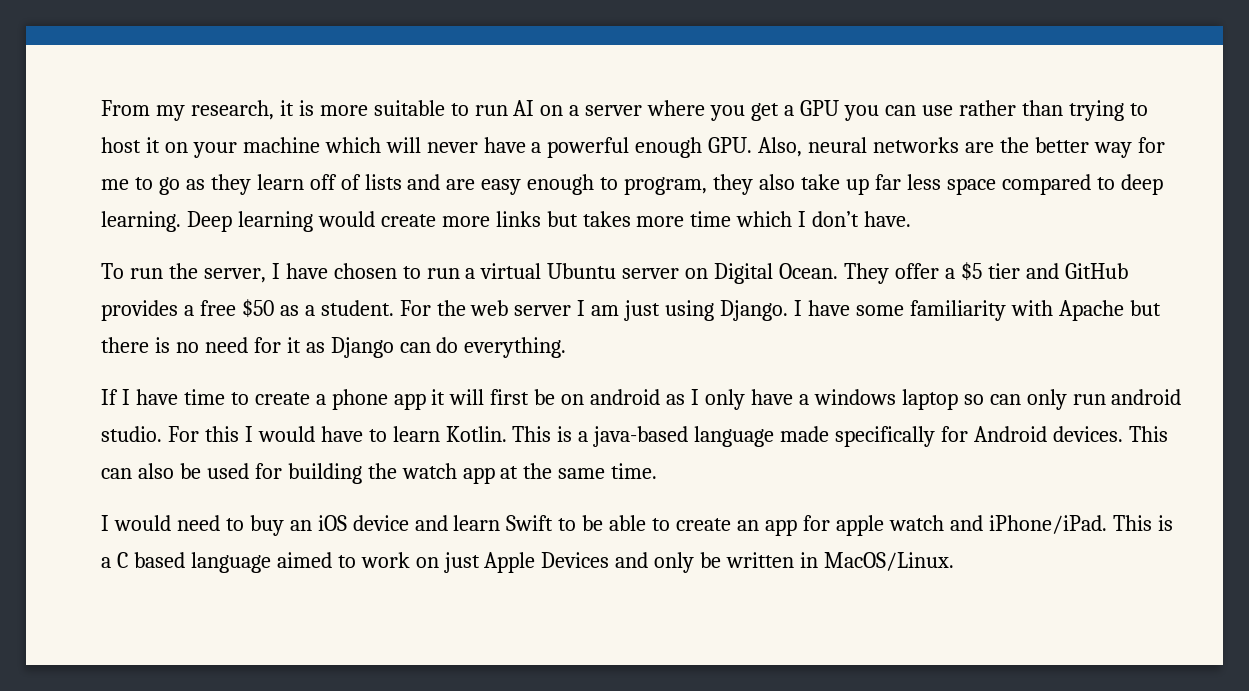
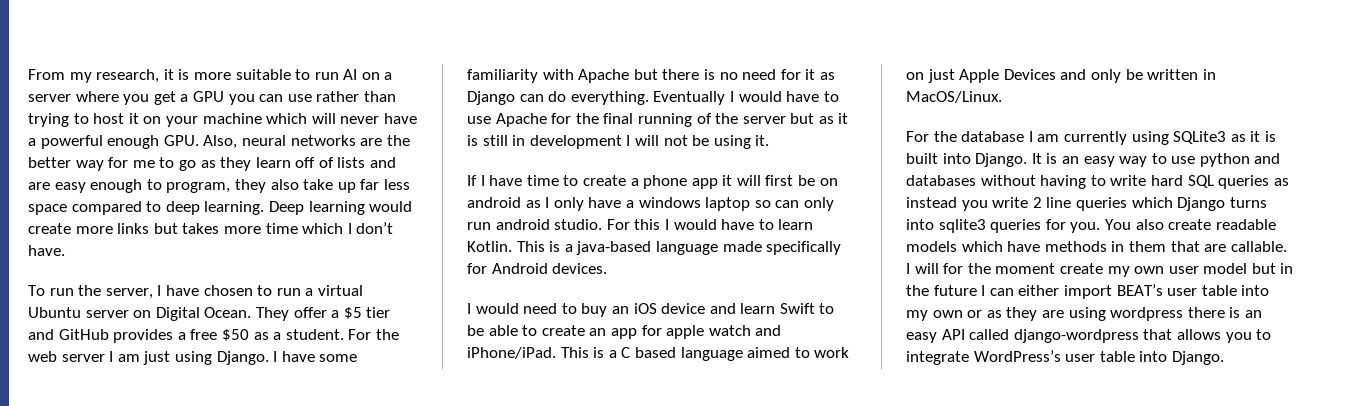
(567, 347) none -> [653,91,839,105] [467,113,849,127] [467,135,770,149] Eventually I would have to use Apache for the final running of the server but as it is still in development I will not be using it.
[1128,426,1168,442] [101,463,658,484] This can also be used for building the watch app at the same time. -> (608, 268) none
(955, 561) none -> [906,131,1276,145] [906,153,1281,167] [906,175,1289,189] [906,197,1267,211] [906,219,1276,233] [906,241,1287,252] [906,263,1294,277] [906,284,1270,299] [906,307,1262,321] [906,329,1272,343] [906,350,1224,365] // For the database I am currently using SQLite3 as it is built into Django. It is an easy way to use python and databases without having to write hard SQL queries as instead you write 2 line queries which Django turns into sqlite3 queries for you. You also create readable models which have methods in them that are callable. I will for the moment create my own user model but in the future I can either import BEAT’s user table into my own or as they are using wordpress there is an easy API called django-wordpress that allows you to integrate WordPress’s user table into Django.

